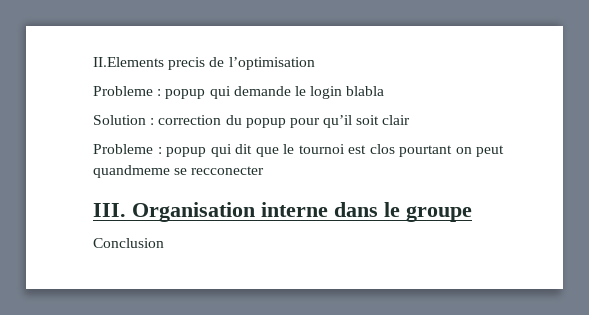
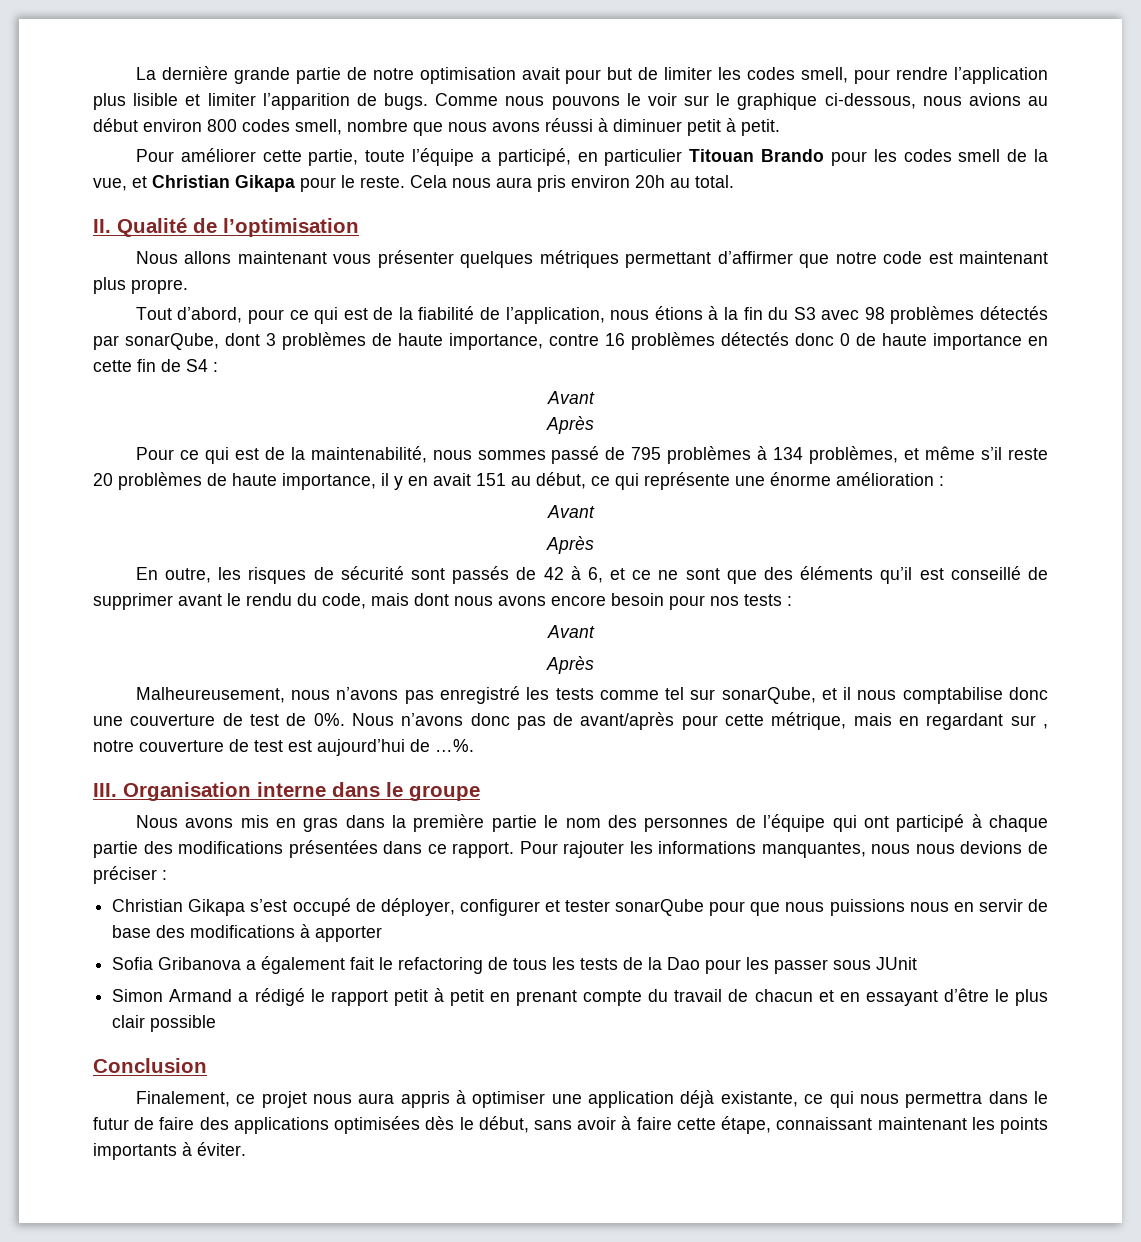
[93,57,315,70] [93,86,385,99] [93,115,411,128] [93,144,504,157] [93,165,265,178] II.Elements precis de l’optimisation // Probleme : popup qui demande le login blabla // Solution : correction du popup pour qu’il soit clair // Probleme : popup qui dit que le tournoi est clos pourtant on peut quandmeme se recconecter -> [135,66,1049,84] [93,93,1048,110] [93,118,780,136] [135,148,1049,166] [93,175,734,192] [93,218,359,237] [135,250,1048,268] [93,277,188,294] [135,306,1049,324] [93,332,1048,350] [93,359,218,372] [546,391,595,404] [546,416,594,434] [135,446,1048,464] [93,472,944,490] [546,505,595,518] [546,536,594,554] [135,566,1048,584] [93,593,792,610] [546,625,595,638] [546,656,594,674] [135,686,1049,704] [93,712,1048,730] [93,739,474,756] La dernière grande partie de notre optimisation avait pour but de limiter les codes smell, pour rendre l’application plus lisible et limiter l’apparition de bugs. Comme nous pouvons le voir sur le graphique ci-dessous, nous avions au début environ 800 codes smell, nombre que nous avons réussi à diminuer petit à petit. // Pour améliorer cette partie, toute l’équipe a participé, en particulier Titouan Brando pour les codes smell de la vue, et Christian Gikapa pour le reste. Cela nous aura pris environ 20h au total. // II. Qualité de l’optimisation // Nous allons maintenant vous présenter quelques métriques permettant d’affirmer que notre code est maintenant plus propre. // Tout d’abord, pour ce qui est de la fiabilité de l’application, nous étions à la fin du S3 avec 98 problèmes détectés par sonarQube, dont 3 problèmes de haute importance, contre 16 problèmes détectés donc 0 de haute importance en cette fin de S4 : // Avant // Après // Pour ce qui est de la maintenabilité, nous sommes passé de 795 problèmes à 134 problèmes, et même s’il reste 20 problèmes de haute importance, il y en avait 151 au début, ce qui représente une énorme amélioration : // Avant // Après // En outre, les risques de sécurité sont passés de 42 à 6, et ce ne sont que des éléments qu’il est conseillé de supprimer avant le rendu du code, mais dont nous avons encore besoin pour nos tests : // Avant // Après // Malheureusement, nous n’avons pas enregistré les tests comme tel sur sonarQube, et il nous comptabilise donc une couverture de test de 0%. Nous n’avons donc pas de avant/après pour cette métrique, mais en regardant sur , notre couverture de test est aujourd’hui de …%.
[93,238,164,248] Conclusion -> [135,814,1048,832] [93,840,1048,858] [93,866,167,884] [112,898,1049,916] [112,924,383,942] [112,956,918,974] [112,988,1049,1006] [112,1015,217,1032] [93,1058,207,1073] [135,1090,1048,1108] [93,1116,1048,1134] [93,1142,246,1160] Nous avons mis en gras dans la première partie le nom des personnes de l’équipe qui ont participé à chaque partie des modifications présentées dans ce rapport. Pour rajouter les informations manquantes, nous nous devions de préciser : // Christian Gikapa s’est occupé de déployer, configurer et tester sonarQube pour que nous puissions nous en servir de base des modifications à apporter // Sofia Gribanova a également fait le refactoring de tous les tests de la Dao pour les passer sous JUnit // Simon Armand a rédigé le rapport petit à petit en prenant compte du travail de chacun et en essayant d’être le plus clair possible // Conclusion // Finalement, ce projet nous aura appris à optimiser une application déjà existante, ce qui nous permettra dans le futur de faire des applications optimisées dès le début, sans avoir à faire cette étape, connaissant maintenant les points importants à éviter.

